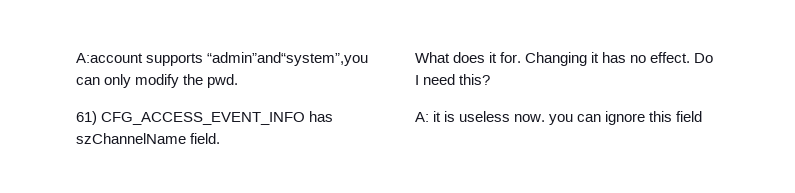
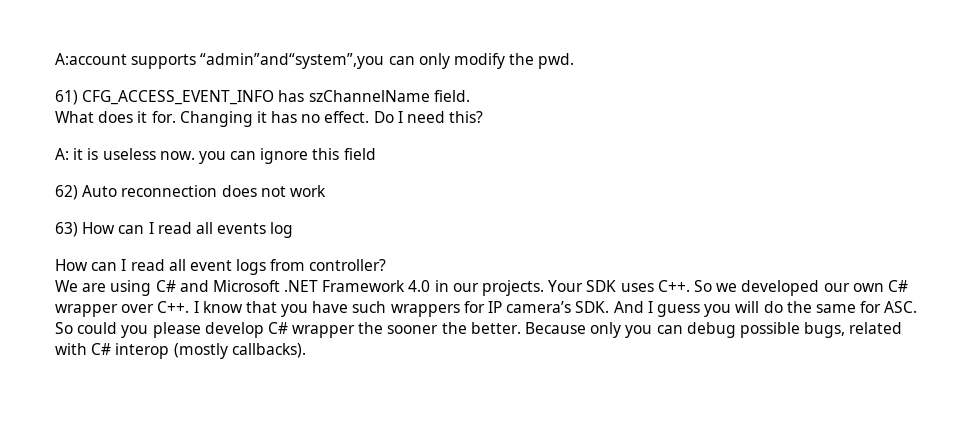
(703, 116) none -> [55,185,326,200] [55,222,294,238] [55,259,387,275] [55,280,908,296] [55,301,918,317] [55,322,903,338] [55,343,306,359] // 62) Auto reconnection does not work // 63) How can I read all events log // How can I read all event logs from controller? // We are using C# and Microsoft .NET Framework 4.0 in our projects. Your SDK uses C++. So we developed our own C# wrapper over C++. I know that you have such wrappers for IP camera’s SDK. And I guess you will do the same for ASC. So could you please develop C# wrapper the sooner the better. Because only you can debug possible bugs, related with C# interop (mostly callbacks).

